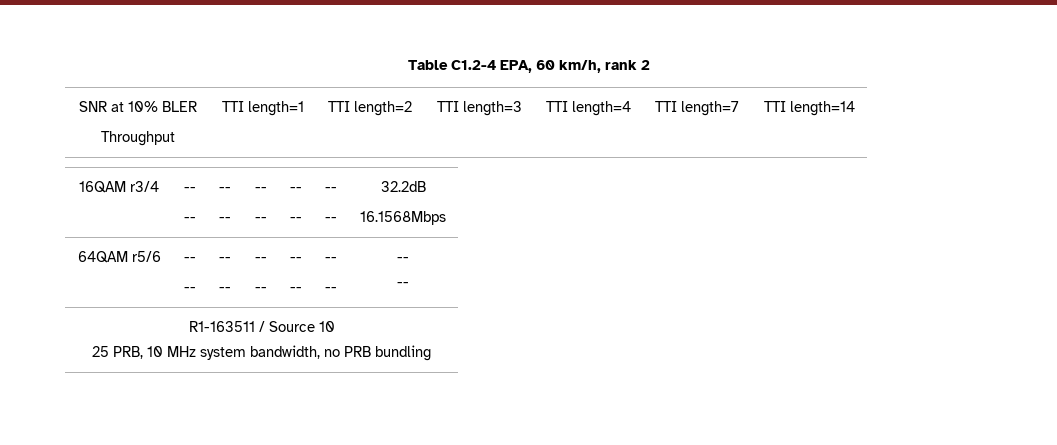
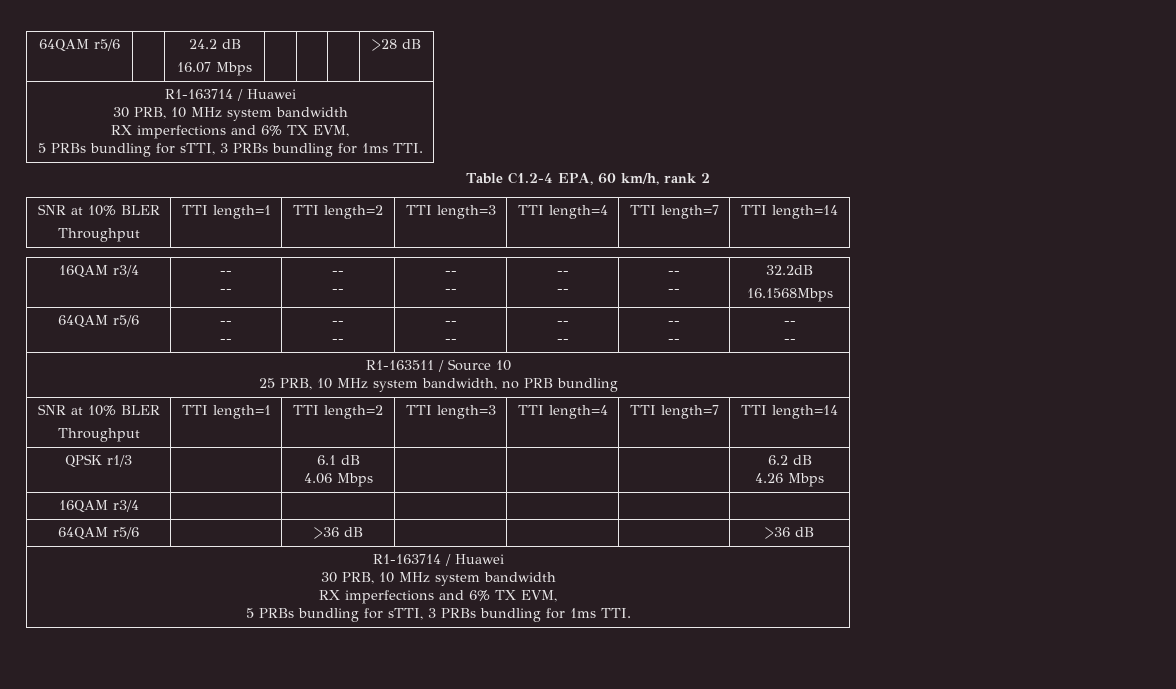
(407, 65) none -> [39,39,120,52] [188,39,241,49] [177,62,252,76] [372,39,421,51] [164,89,296,101] [112,107,348,121] [111,125,349,139] [37,143,423,157] 64QAM r5/6 | | 24.2 dB // 16.07 Mbps | | | | >28 dB // R1-163714 / Huawei // 30 PRB, 10 MHz system bandwidth // RX imperfections and 6% TX EVM, // 5 PRBs bundling for sTTI, 3 PRBs bundling for 1ms TTI. //
(431, 353) none -> [37,404,160,416] [57,428,140,442] [181,405,271,419] [293,405,383,419] [405,405,496,419] [517,405,608,419] [629,405,719,419] [741,405,838,419] [65,454,132,468] [316,455,360,465] [303,473,373,487] [767,455,812,465] [755,473,824,487] [58,500,139,513] [58,527,139,540] [313,527,363,539] [765,527,814,539] [372,554,504,566] [320,572,556,586] [319,590,557,604] [245,608,631,622] // SNR at 10% BLER // Throughput | TTI length=1 | TTI length=2 | TTI length=3 | TTI length=4 | TTI length=7 | TTI length=14 // QPSK r1/3 | | 6.1 dB // 4.06 Mbps | | | | 6.2 dB // 4.26 Mbps // 16QAM r3/4 | | | | | | // 64QAM r5/6 | | >36 dB | | | | >36 dB // R1-163714 / Huawei // 30 PRB, 10 MHz system bandwidth // RX imperfections and 6% TX EVM, // 5 PRBs bundling for sTTI, 3 PRBs bundling for 1ms TTI.

